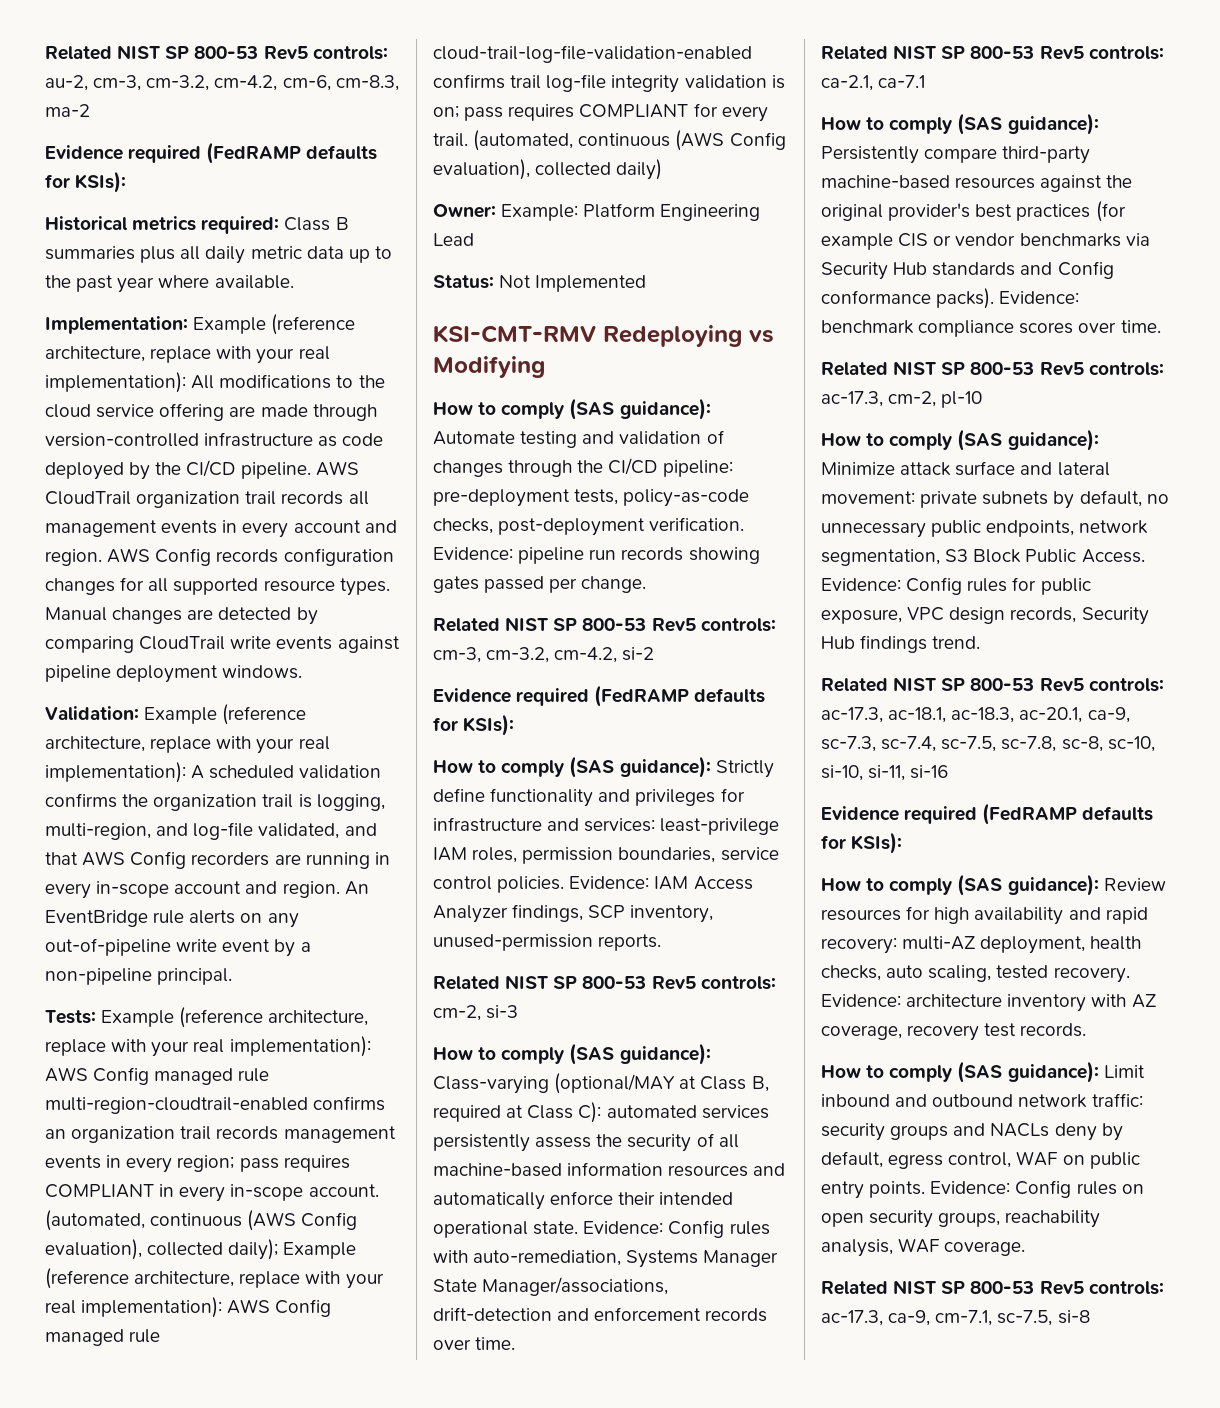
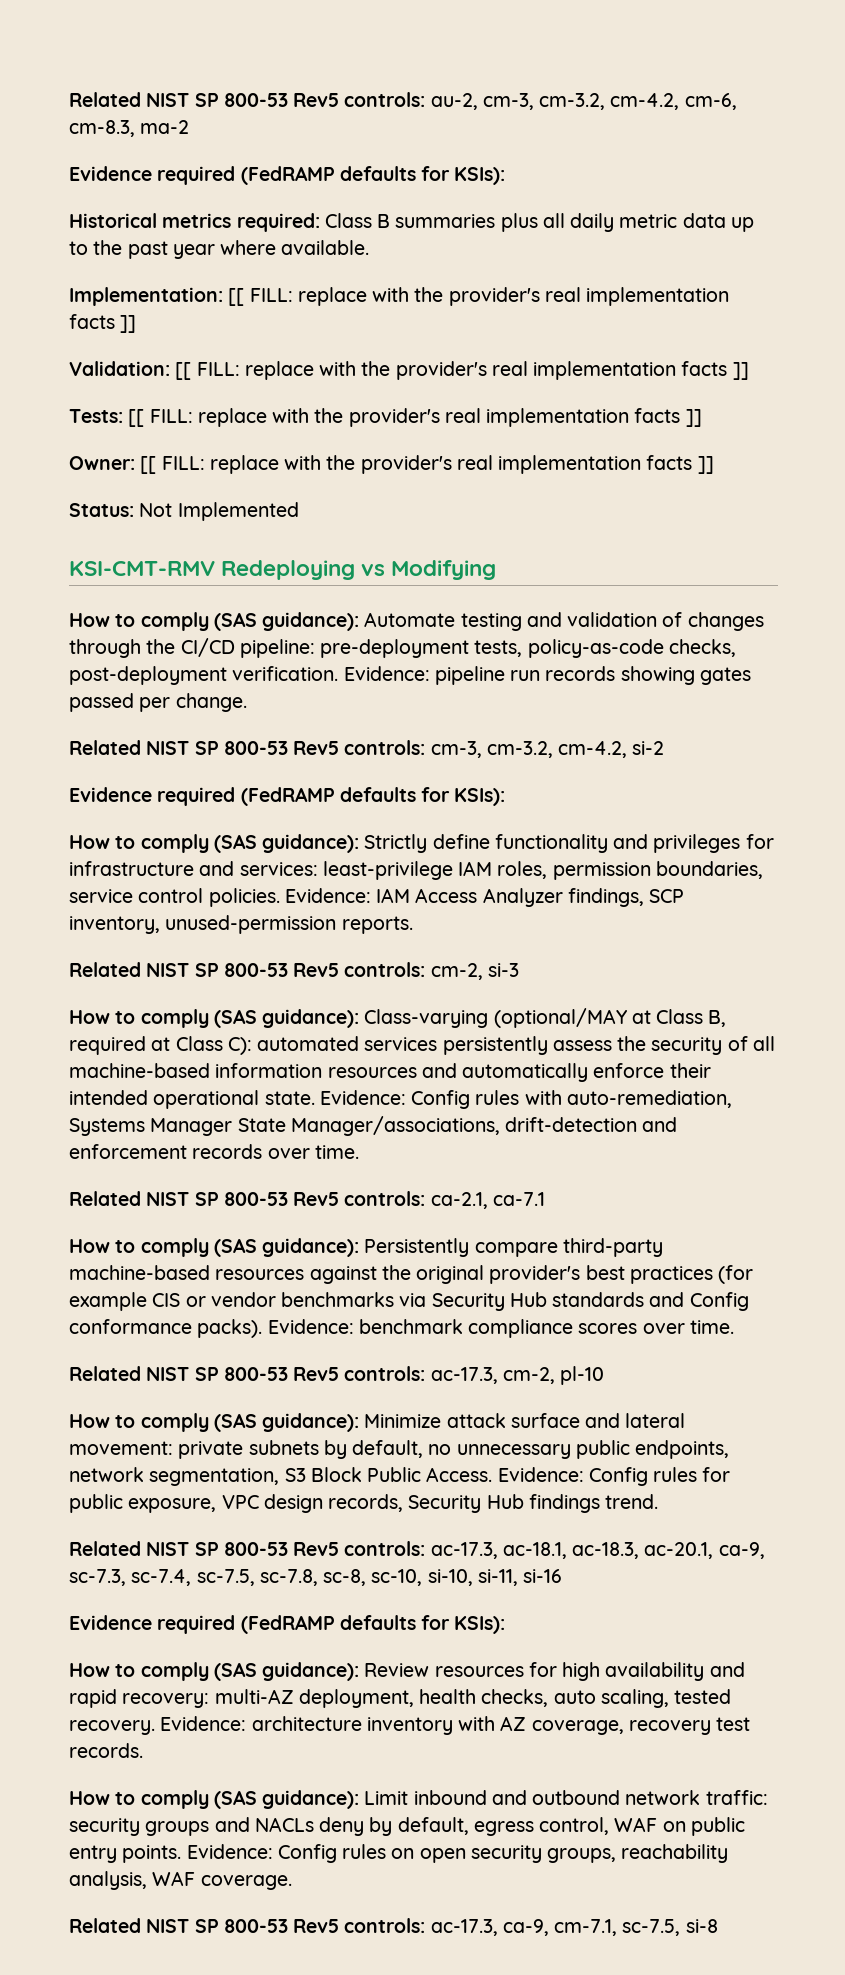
[193,314,356,335] [45,346,330,364] [45,372,385,393] [45,403,377,421] [45,432,384,447] [45,460,359,480] [45,491,369,508] [45,520,397,538] [45,548,394,566] [45,577,390,596] [45,607,318,625] [45,636,400,653] [45,665,303,683] [45,704,307,725] [45,736,330,754] [45,762,382,783] [45,793,385,811] [45,822,377,840] [45,851,390,869] [45,881,369,899] [45,910,299,928] [45,938,311,957] [45,968,233,985] [45,1007,369,1028] [45,1036,371,1057] [45,1067,270,1085] [45,1096,386,1114] [45,1126,396,1143] [45,1155,350,1173] [45,1184,379,1202] [45,1210,358,1231] [45,1239,357,1260] [45,1268,384,1289] [45,1297,332,1318] [45,1329,161,1346] [433,45,752,63] [433,74,785,93] [433,103,768,122] [433,130,786,151] [433,159,663,180] [433,203,761,221] [433,233,474,246] Example (reference architecture, replace with your real implementation): All modifications to the cloud service offering are made through version-controlled infrastructure as code deployed by the CI/CD pipeline. AWS CloudTrail organization trail records all management events in every account and region. AWS Config records configuration changes for all supported resource types. Manual changes are detected by comparing CloudTrail write events against pipeline deployment windows. // Validation: Example (reference architecture, replace with your real implementation): A scheduled validation confirms the organization trail is logging, multi-region, and log-file validated, and that AWS Config recorders are running in every in-scope account and region. An EventBridge rule alerts on any out-of-pipeline write event by a non-pipeline principal. // Tests: Example (reference architecture, replace with your real implementation): AWS Config managed rule multi-region-cloudtrail-enabled confirms an organization trail records management events in every region; pass requires COMPLIANT in every in-scope account. (automated, continuous (AWS Config evaluation), collected daily); Example (reference architecture, replace with your real implementation): AWS Config managed rule cloud-trail-log-file-validation-enabled confirms trail log-file integrity validation is on; pass requires COMPLIANT for every trail. (automated, continuous (AWS Config evaluation), collected daily) // Owner: Example: Platform Engineering Lead -> [228,287,730,306] [69,314,137,333] [69,361,749,380] [69,408,702,427] [69,455,714,474] [[ FILL: replace with the provider's real implementation facts ]] // Validation: [[ FILL: replace with the provider's real implementation facts ]] // Tests: [[ FILL: replace with the provider's real implementation facts ]] // Owner: [[ FILL: replace with the provider's real implementation facts ]]

